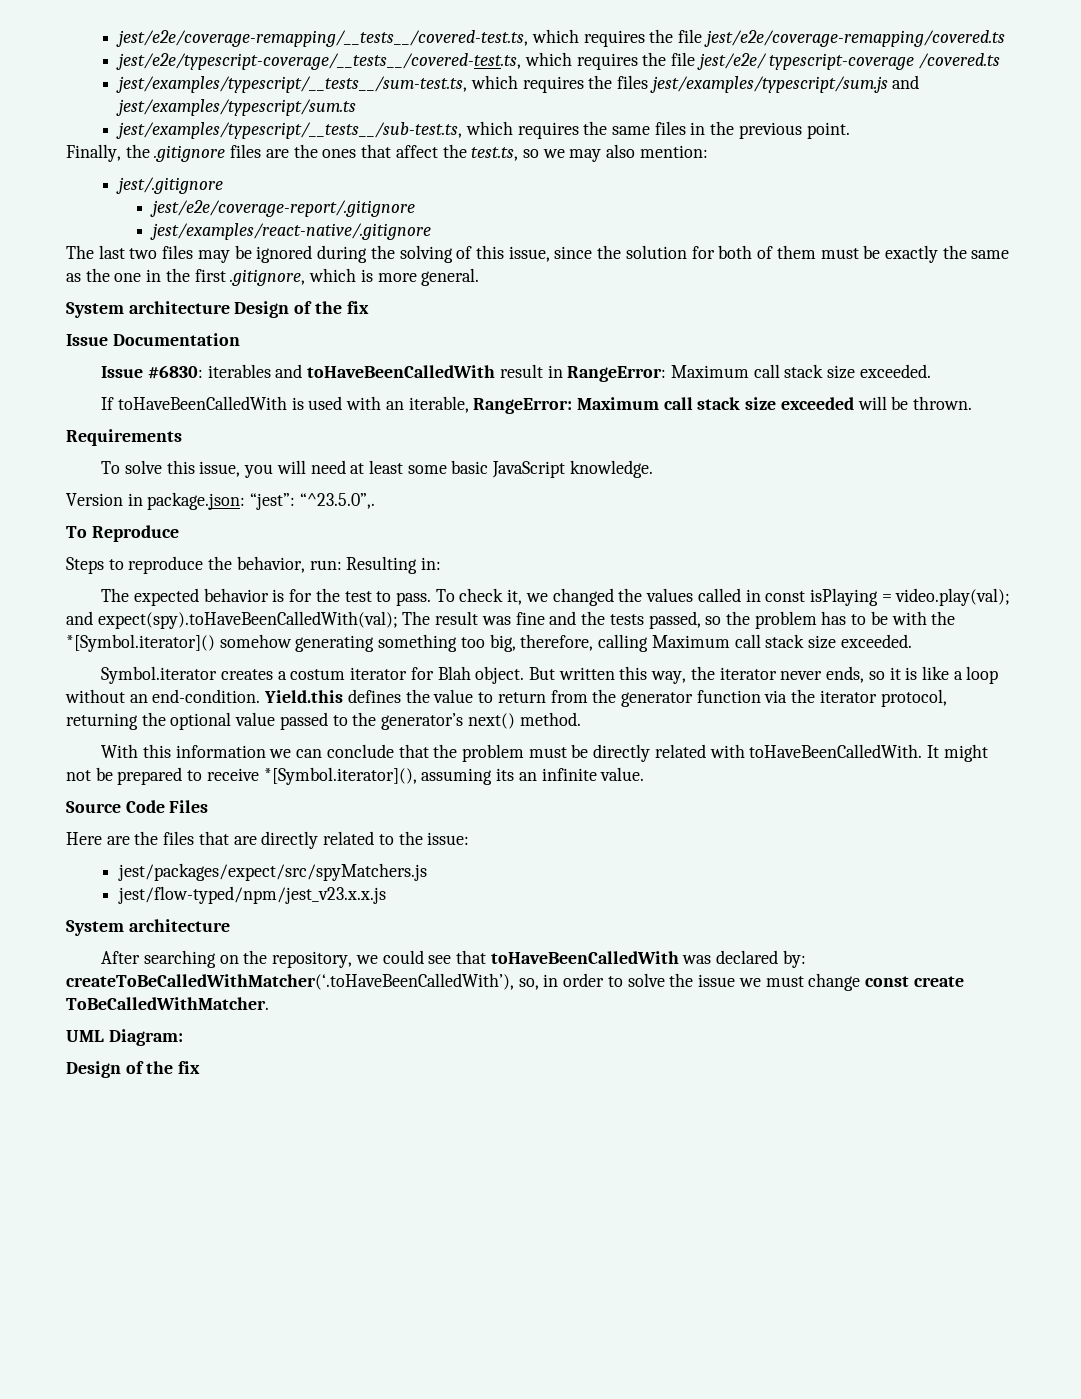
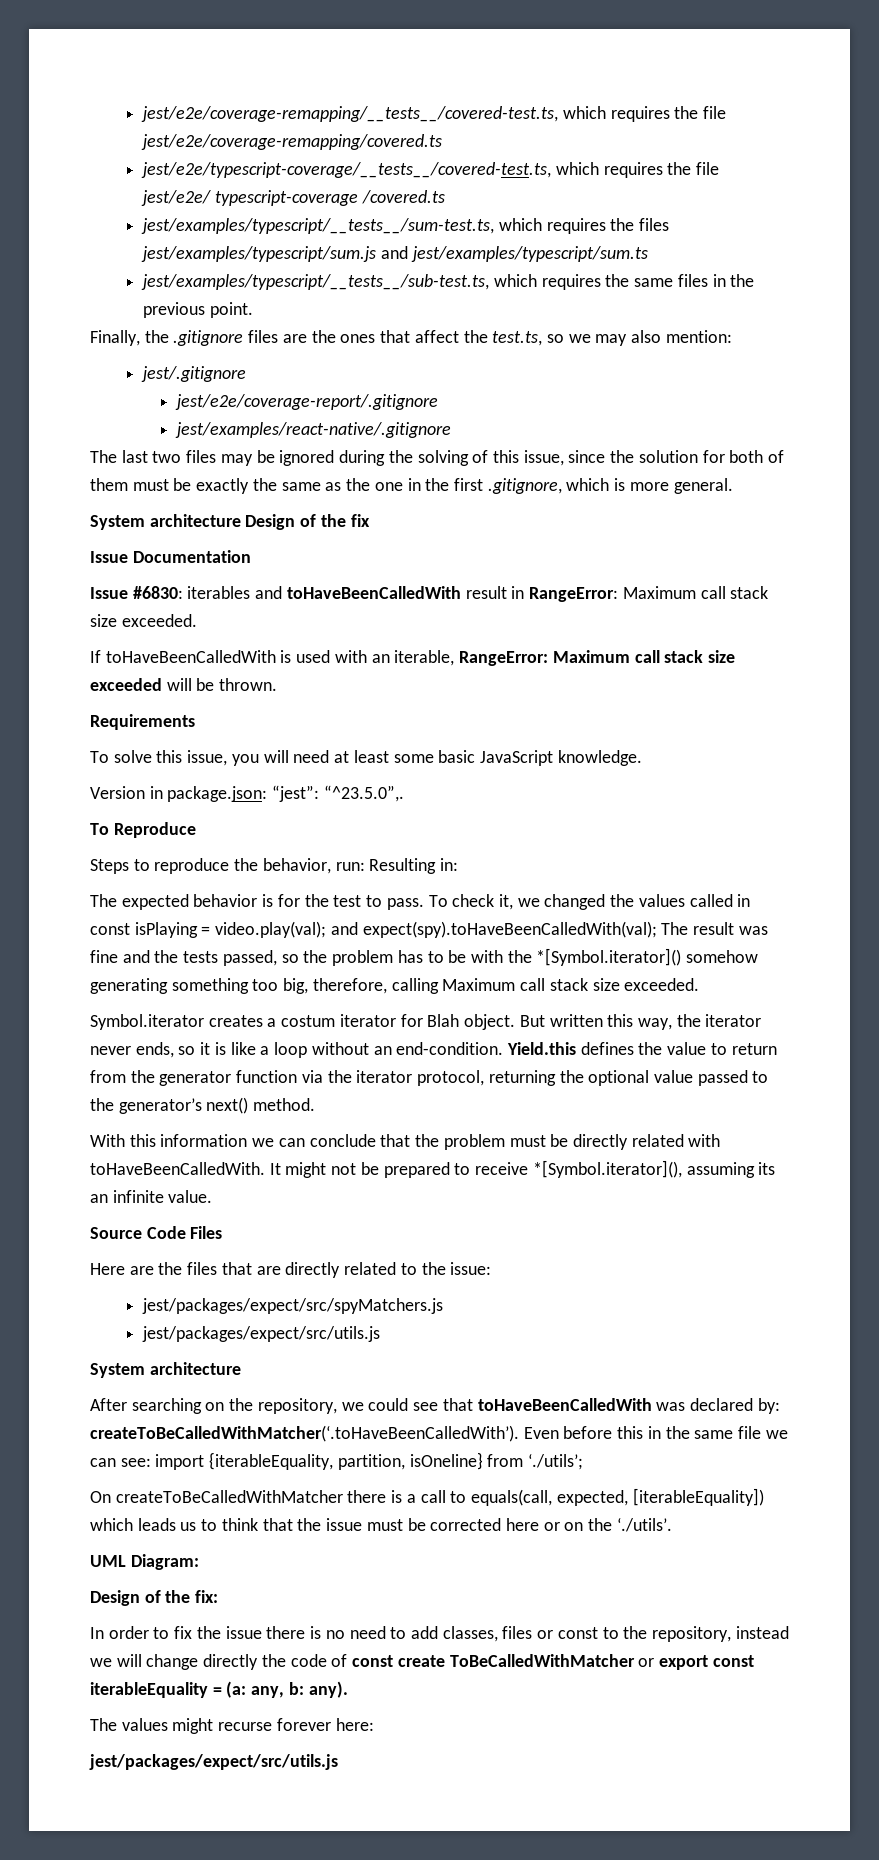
[118,886,387,904] jest/flow-typed/npm/jest_v23.x.x.js -> [142,1326,381,1342] jest/packages/expect/src/utils.js
[66,973,964,991] [66,997,269,1010] createToBeCalledWithMatcher(‘.toHaveBeenCalledWith’), so, in order to solve the issue we must change const create ToBeCalledWithMatcher. -> [90,1425,788,1442] [90,1452,584,1470] [90,1488,764,1506] [90,1518,672,1532] createToBeCalledWithMatcher(‘.toHaveBeenCalledWith’). Even before this in the same file we can see: import {iterableEquality, partition, isOneline} from ‘./utils’; // On createToBeCalledWithMatcher there is a call to equals(call, expected, [iterableEquality]) which leads us to think that the issue must be corrected here or on the ‘./utils’.
[178,1061,201,1074] fix -> [195,1590,219,1603] [90,1626,789,1642] [90,1654,754,1670] [90,1681,348,1698] [90,1718,374,1734] [89,1754,338,1770] fix: // In order to fix the issue there is no need to add classes, files or const to the repository, instead we will change directly the code of const create ToBeCalledWithMatcher or export const iterableEquality = (a: any, b: any). // The values might recurse forever here: // jest/packages/expect/src/utils.js

